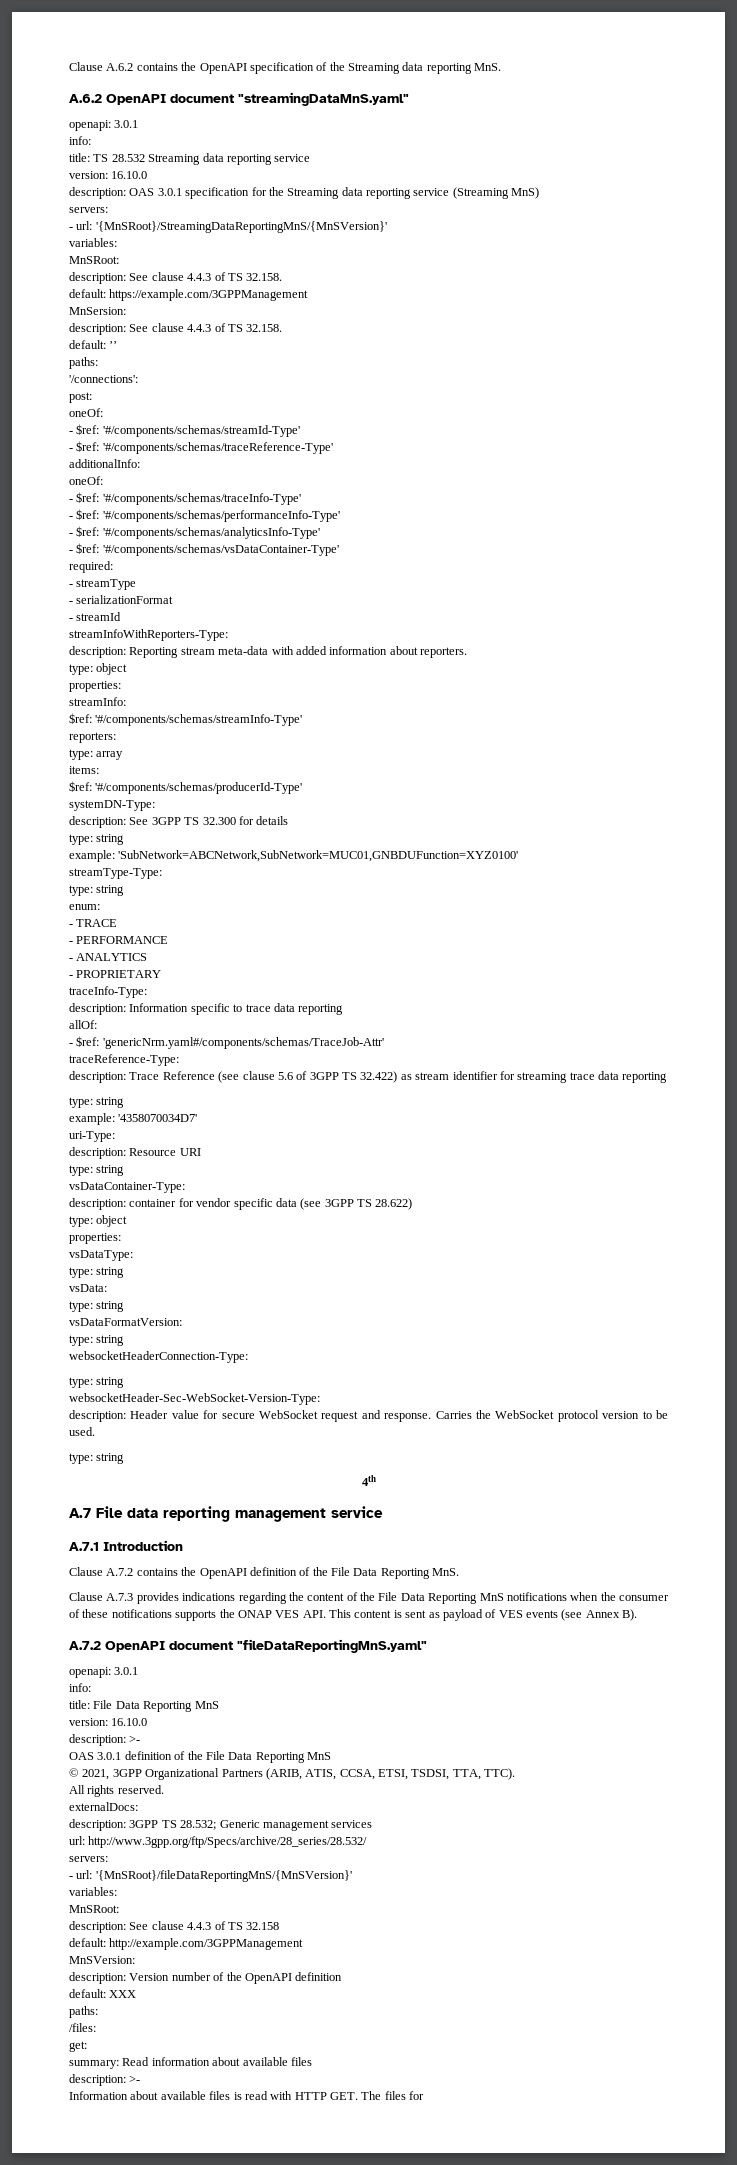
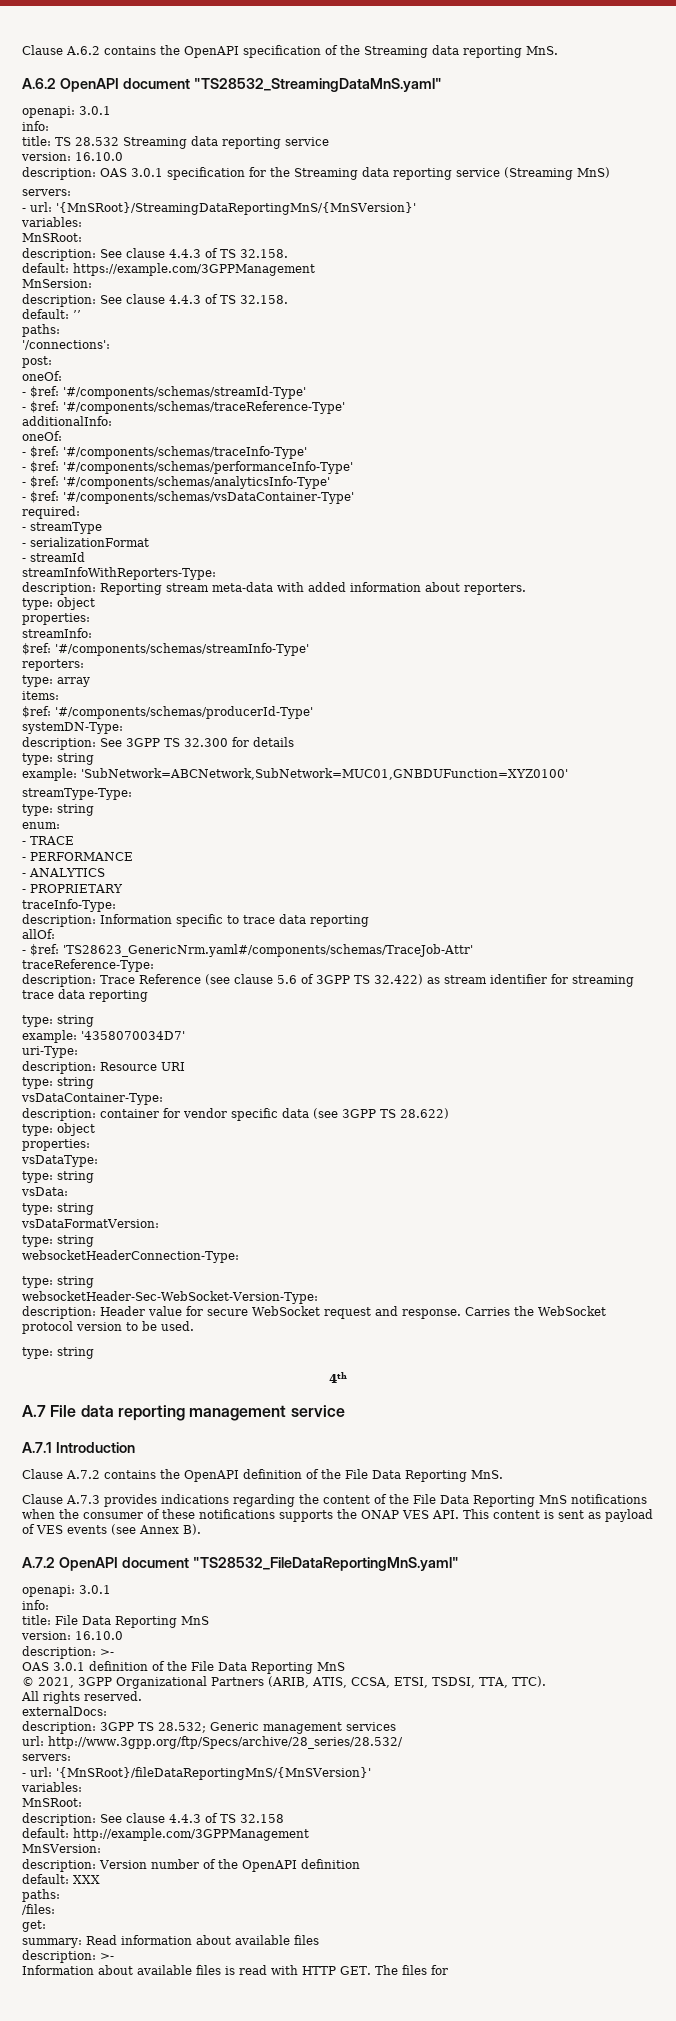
[238,92,409,106] "streamingDataMnS.yaml" -> [193,78,442,92] "TS28532_StreamingDataMnS.yaml"
[102,1037,384,1049] 'genericNrm.yaml#/components/schemas/TraceJob-Attr' -> [63,944,473,957] 'TS28623_GenericNrm.yaml#/components/schemas/TraceJob-Attr'
[237,1639,427,1653] "fileDataReportingMnS.yaml" -> [192,1557,459,1571] "TS28532_FileDataReportingMnS.yaml"

